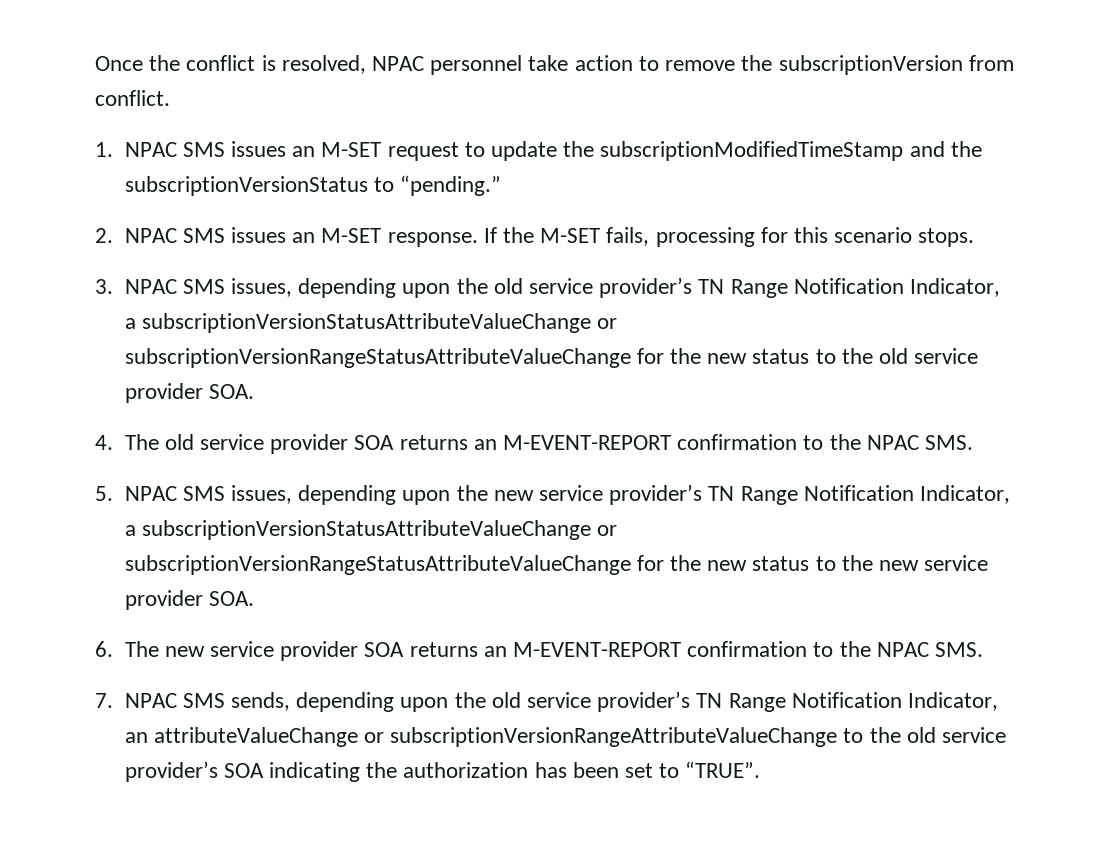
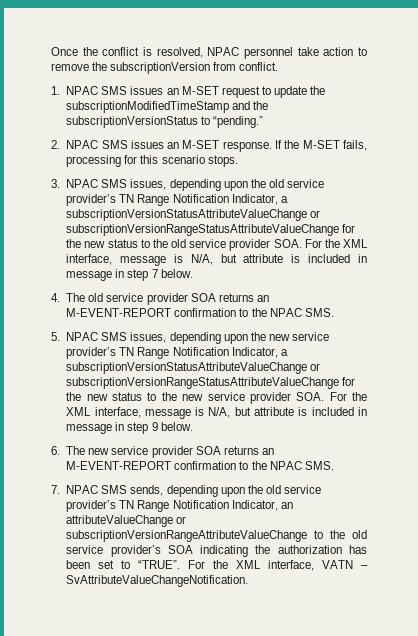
(254, 391) none -> [304,239,368,248] [66,254,367,266] [66,269,193,281] For the XML interface, message is N/A, but attribute is included in message in step 7 below.
(254, 598) none -> [329,392,368,401] [66,407,368,419] [66,422,193,434] For the XML interface, message is N/A, but attribute is included in message in step 9 below.
(761, 769) none -> [188,560,368,571] [66,575,249,587] For the XML interface, VATN – SvAttributeValueChangeNotification.

